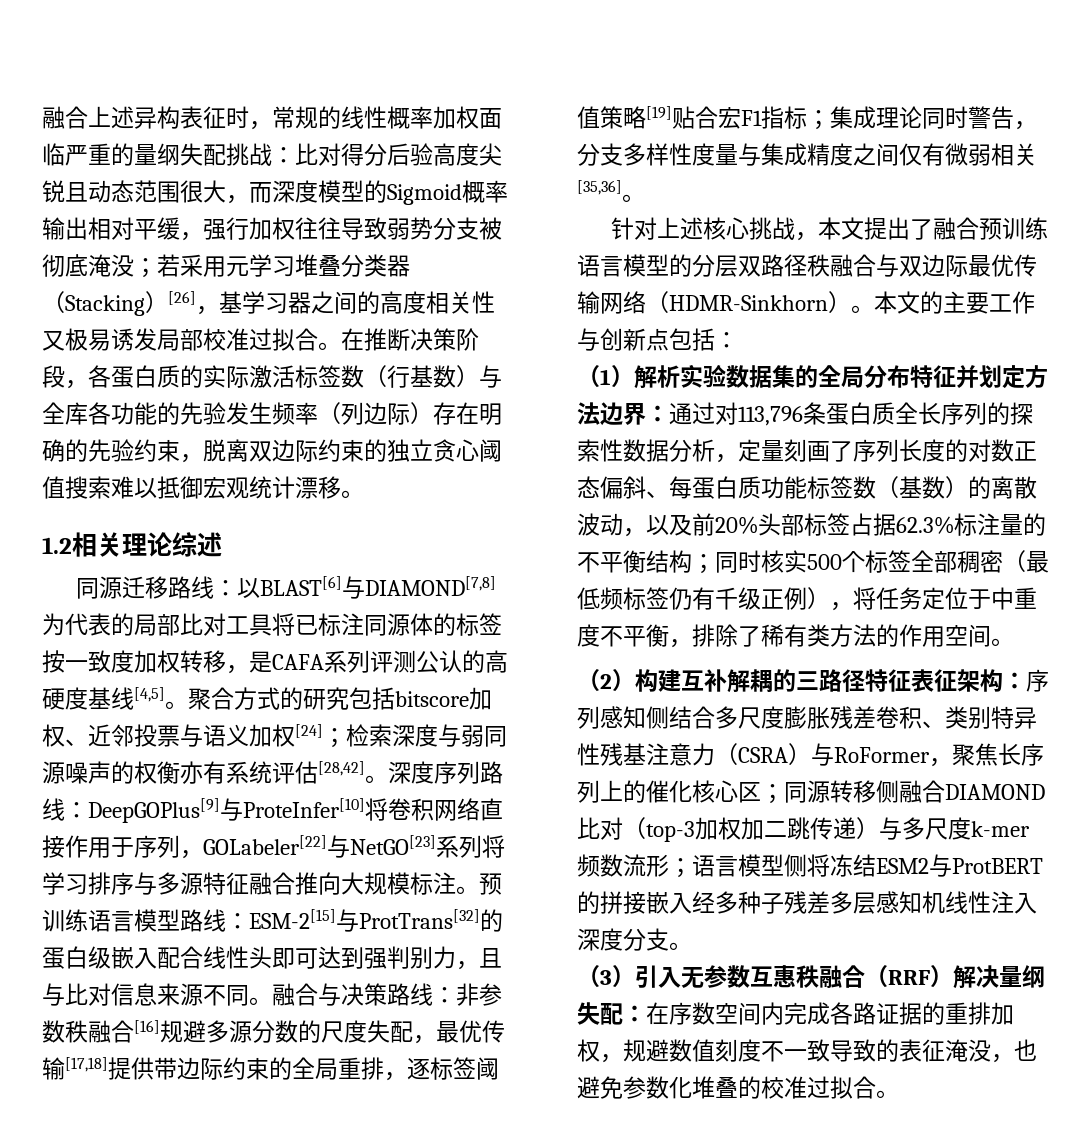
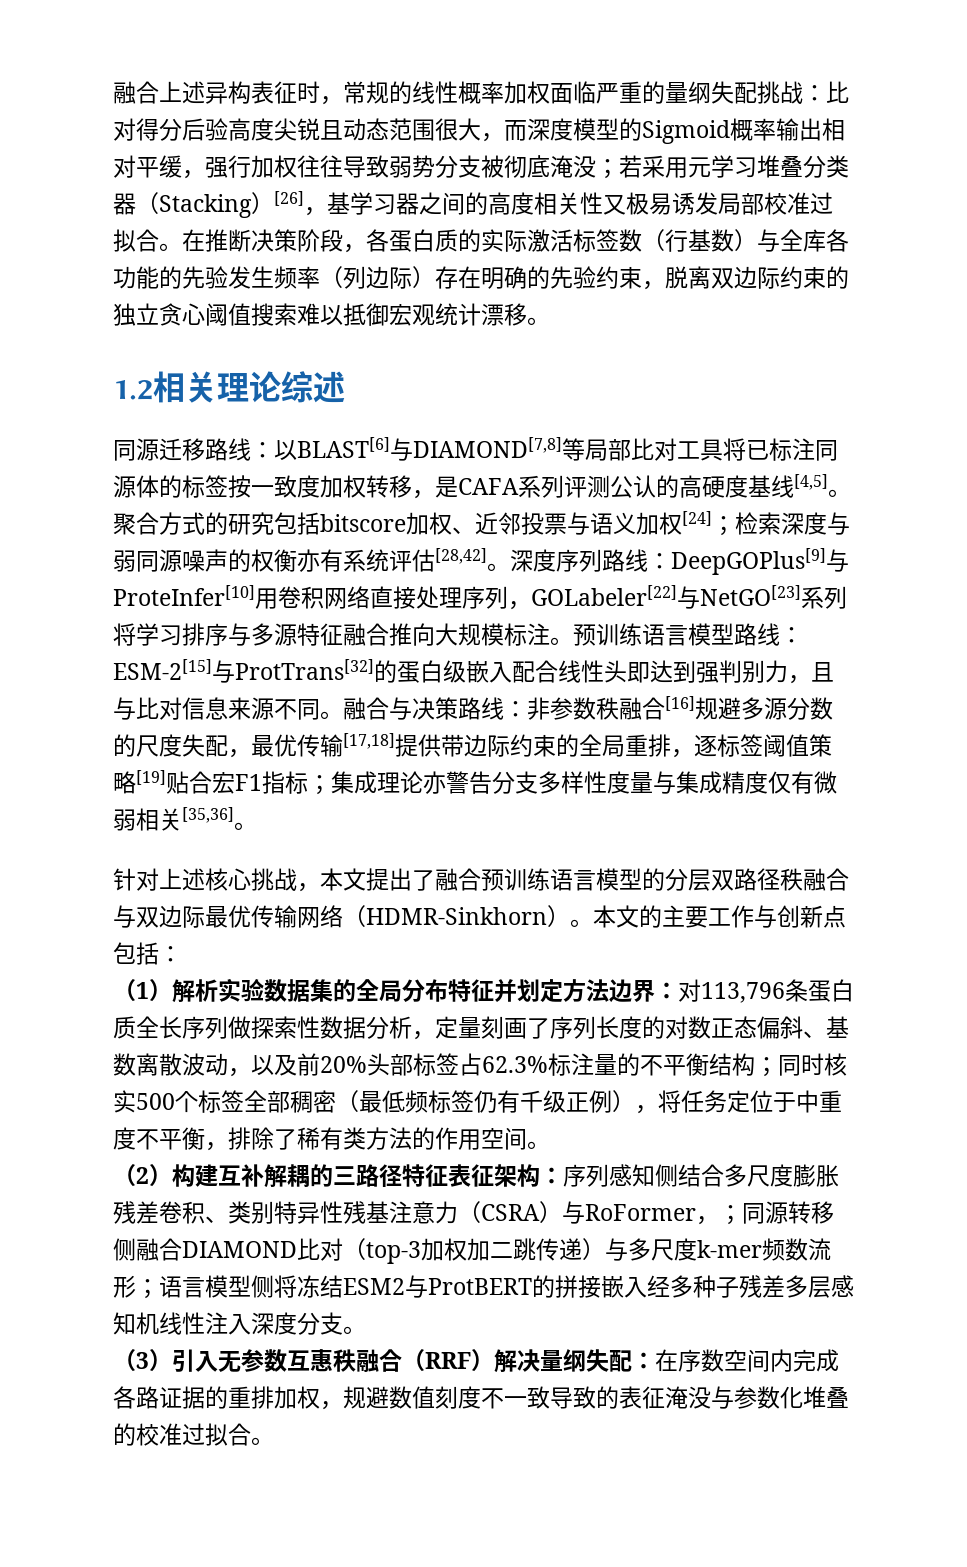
[42,613,134,636] 为代表的 -> [562,438,585,461] 等
[365,798,388,821] 将 -> [255,588,278,609] 用
[65,835,134,858] 作用于 -> [416,586,462,609] 处理
[295,948,318,969] 可 -> (650, 672) none
[922,106,1037,130] 同时警告， -> [423,771,492,794] 亦警告
[853,143,899,166] 之间 -> (768, 782) none
[669,402,715,425] 通过 -> (678, 990) none
[987,402,1010,425] 的 -> [228,1016,251,1039] 做
[669,476,991,499] 每蛋白质功能标签数（基数）的 -> [826,1016,849,1038] [113,1053,136,1076] 基数
[873,513,896,536] 据 -> (482, 1064) none
[952,743,1044,766] [577,780,761,803] 聚焦长序列上的催化核心区 -> (719, 1220) none
[991,1039,1037,1063] [577,1076,623,1099] ，也避免 -> [711,1386,734,1409] 与

